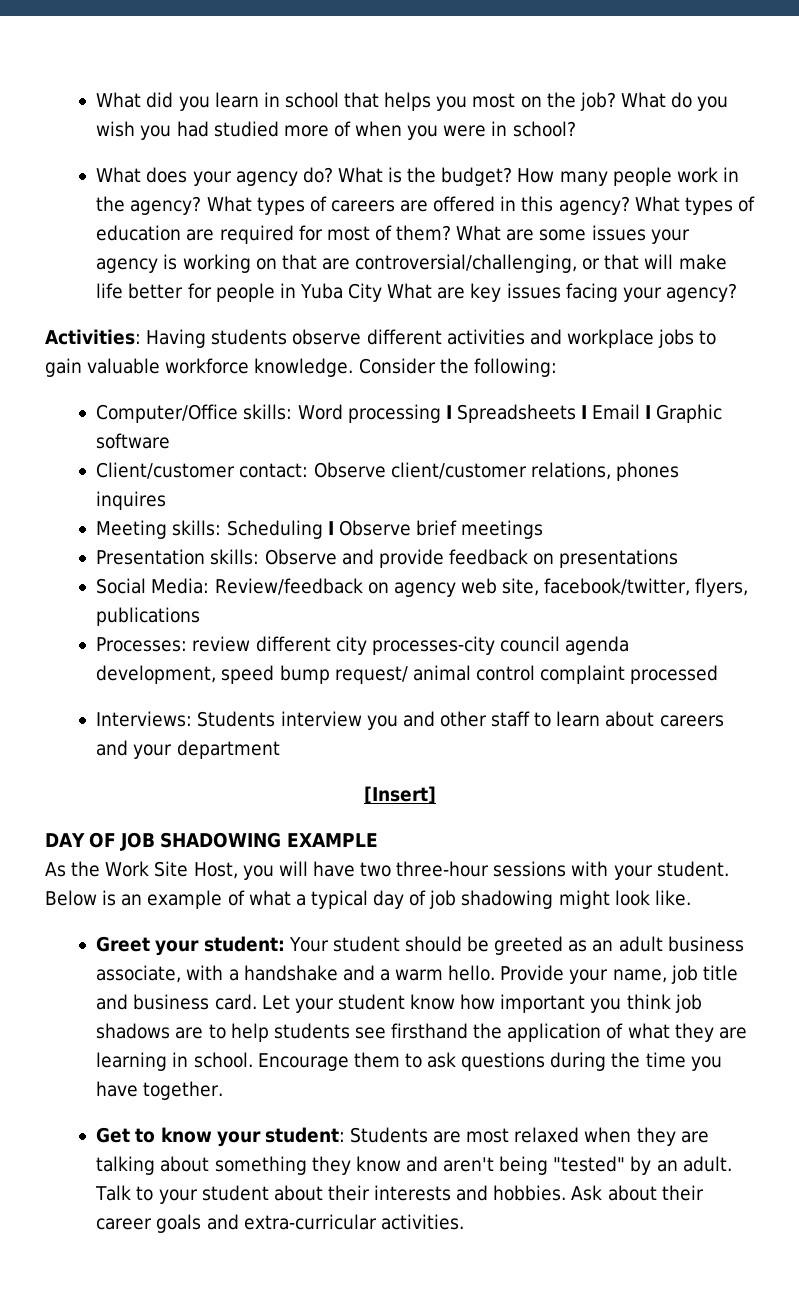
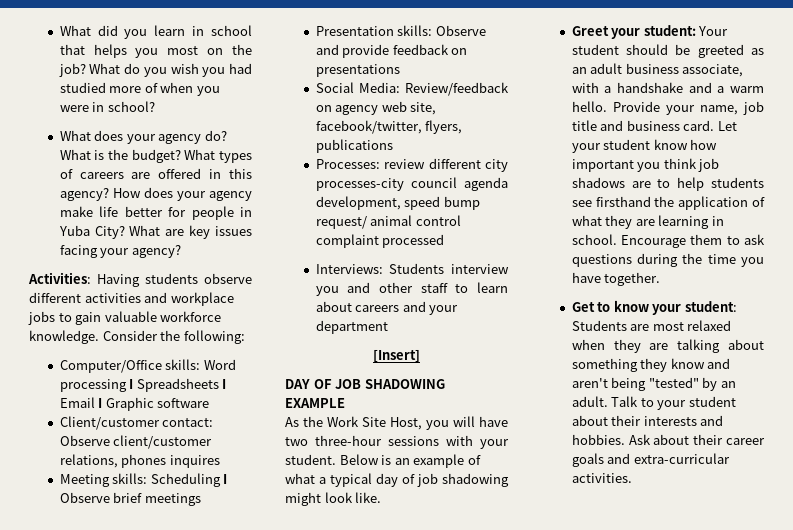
[517,167,739,186] [96,196,202,215] How many people work in the agency? -> (181, 156) none
[634,196,755,215] [96,225,690,244] [96,254,674,273] What types of education are required for most of them? What are some issues your agency is working on that are controversial/challenging, or that will -> [112,187,252,201] How does your agency
[348,283,383,302] City -> [94,226,125,239] City?

